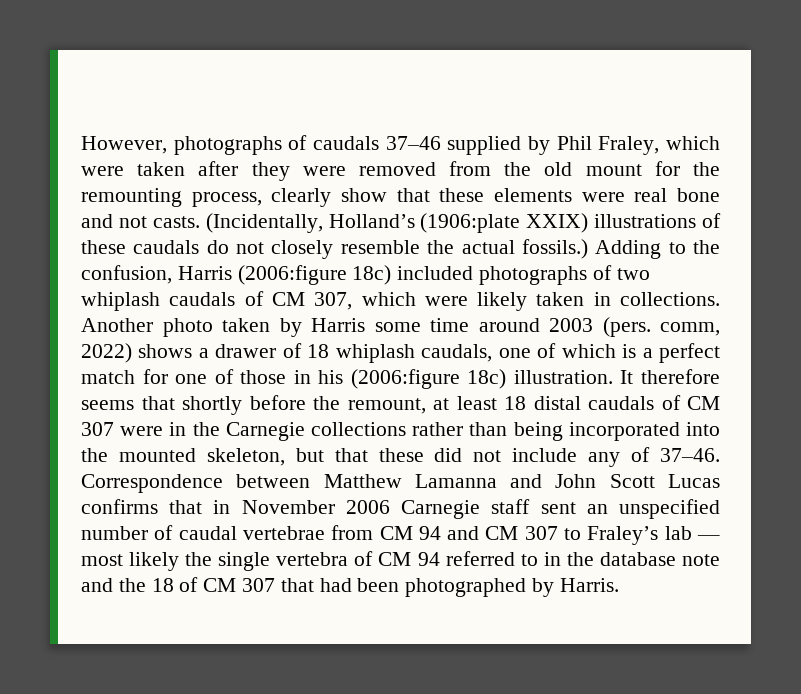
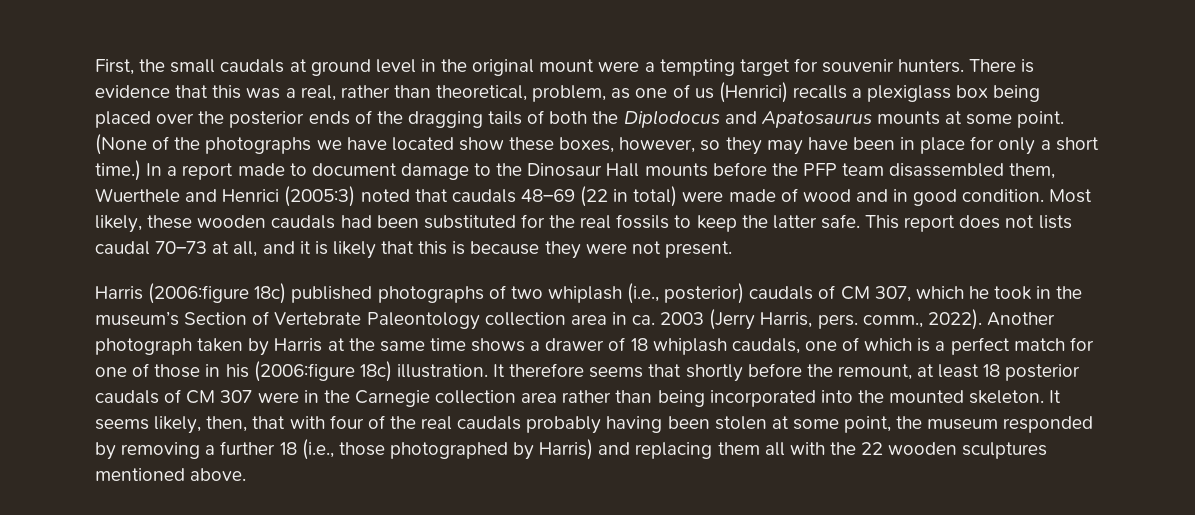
[81,135,720,155] [81,161,720,181] [81,188,720,207] [81,213,721,233] [81,239,720,259] [81,265,172,284] However, photographs of caudals 37–46 supplied by Phil Fraley, which were taken after they were removed from the old mount for the remounting process, clearly show that these elements were real bone and not casts. (Incidentally, Holland’s (1906:plate XXIX) illustrations of these caudals do not closely resemble the actual fossils.) Adding to the confusion, -> [95,58,1035,76] [95,82,1041,103] [95,110,1065,128] [95,134,1099,155] [95,160,1056,181] [95,186,1093,207] [95,214,1072,233] [95,241,732,259] First, the small caudals at ground level in the original mount were a tempting target for souvenir hunters. There is evidence that this was a real, rather than theoretical, problem, as one of us (Henrici) recalls a plexiglass box being placed over the posterior ends of the dragging tails of both the Diplodocus and Apatosaurus mounts at some point. (None of the photographs we have located show these boxes, however, so they may have been in place for only a short time.) In a report made to document damage to the Dinosaur Hall mounts before the PFP team disassembled them, Wuerthele and Henrici (2005:3) noted that caudals 48–69 (22 in total) were made of wood and in good condition. Most likely, these wooden caudals had been substituted for the real fossils to keep the latter safe. This report does not lists caudal 70–73 at all, and it is likely that this is because they were not present. //
[397,266,474,280] included -> [291,286,373,303] published
(160, 301) none -> [627,283,745,304] (i.e., posterior)
[424,292,720,311] [81,317,720,337] [81,343,132,363] were likely taken in collections. Another photo taken by Harris some time around 2003 (pers. comm, 2022) -> [968,286,1083,300] [95,309,1055,330] [95,338,466,356] he took in the museum’s Section of Vertebrate Paleontology collection area in ca. 2003 (Jerry Harris, pers. comm., 2022). Another photograph taken by Harris at the same time
[533,396,581,410] distal -> [1005,364,1081,381] posterior
[310,422,406,436] collections -> [435,390,558,404] collection area
[206,447,720,467] [81,474,720,493] [81,499,720,519] [81,525,720,545] [81,551,721,571] [81,577,619,597] skeleton, but that these did not include any of 37–46. Correspondence between Matthew Lamanna and John Scott Lucas confirms that in November 2006 Carnegie staff sent an unspecified number of caudal vertebrae from CM 94 and CM 307 to Fraley’s lab — most likely the single vertebra of CM 94 referred to in the database note and the 18 of CM 307 that had been photographed by Harris. -> [969,390,1062,404] [95,415,1094,434] [95,439,1048,460] [95,468,247,481] skeleton. It seems likely, then, that with four of the real caudals probably having been stolen at some point, the museum responded by removing a further 18 (i.e., those photographed by Harris) and replacing them all with the 22 wooden sculptures mentioned above.

